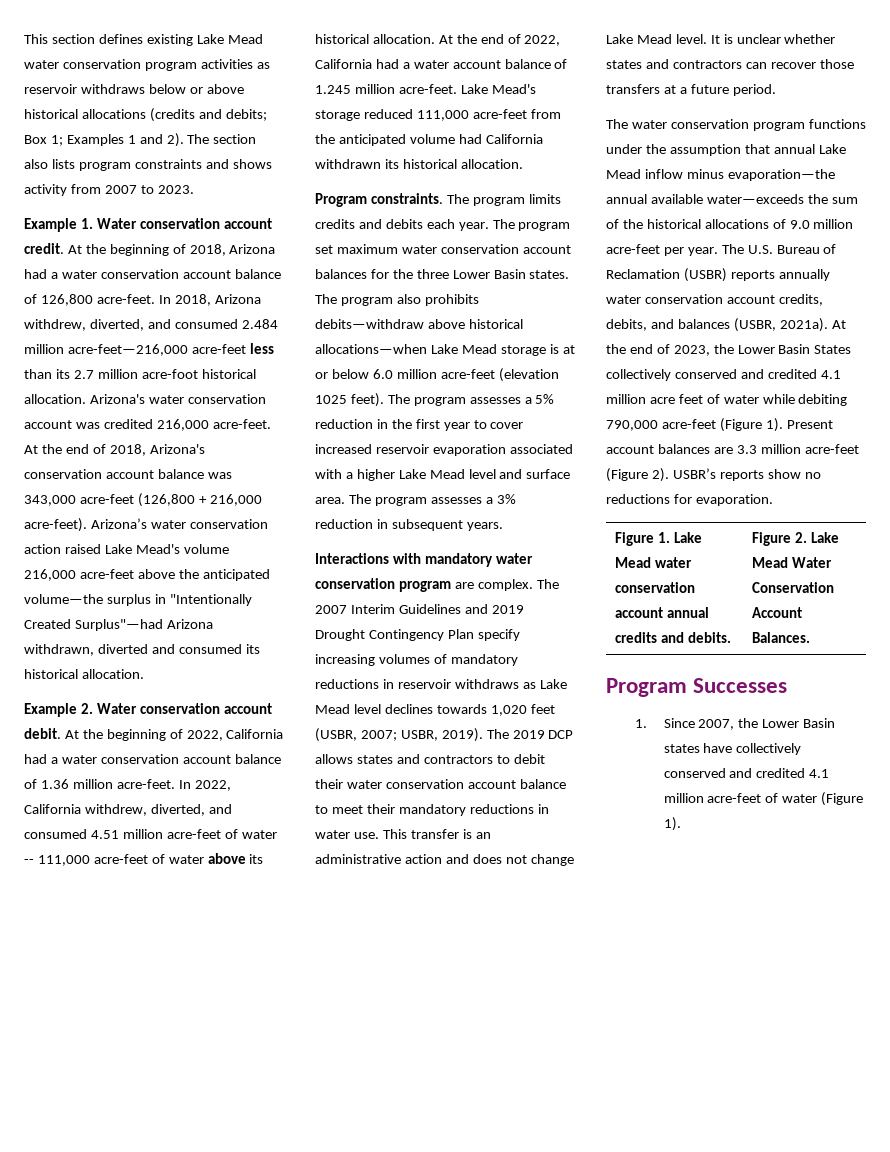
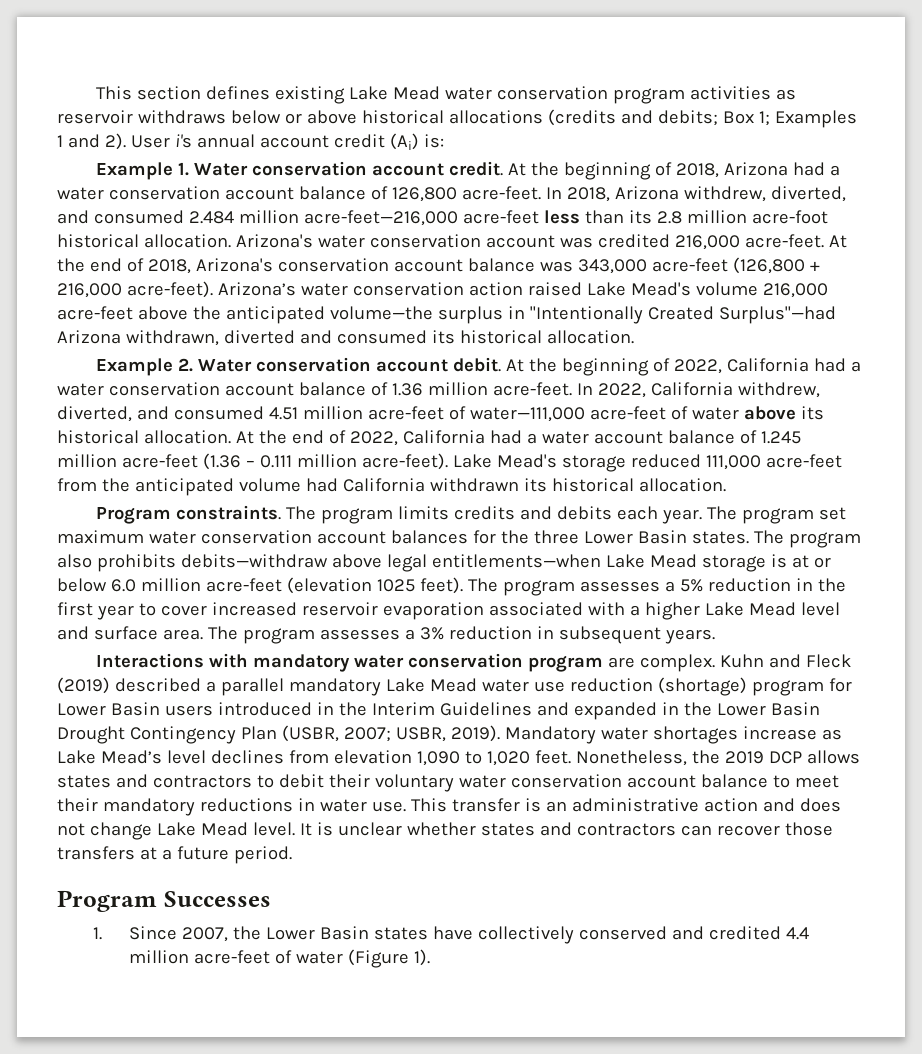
[187,134,257,144] [24,159,272,171] [24,184,194,196] The section also lists program constraints and shows activity from 2007 to 2023. -> [130,133,444,150] User i's annual account credit (Ai) is:
[73,370,94,379] 2.7 -> [656,211,682,224] 2.8
[241,830,277,839] [24,855,90,866] water -- 111,000 -> [469,407,585,422] water—111,000
[398,84,457,94] acre-feet. -> [121,453,448,470] acre-feet (1.36 – 0.111 million acre-feet).
[468,319,523,329] [315,344,427,354] historical allocations—when -> [386,554,601,572] legal entitlements—when
[536,579,559,589] [315,604,524,614] [315,629,520,641] [315,654,518,666] [315,679,567,689] [315,704,555,716] [315,728,509,742] The 2007 Interim Guidelines and 2019 Drought Contingency Plan specify increasing volumes of mandatory reductions in reservoir withdraws as Lake Mead level declines towards 1,020 feet (USBR, 2007; USBR, 2019). The -> [720,654,852,668] [57,677,852,696] [57,702,820,720] [57,725,842,744] [57,750,720,766] Kuhn and Fleck (2019) described a parallel mandatory Lake Mead water use reduction (shortage) program for Lower Basin users introduced in the Interim Guidelines and expanded in the Lower Basin Drought Contingency Plan (USBR, 2007; USBR, 2019). Mandatory water shortages increase as Lake Mead’s level declines from elevation 1,090 to 1,020 feet. Nonetheless, the
(343, 784) none -> [374,774,454,792] voluntary
[606,119,866,131] [606,144,846,156] [606,169,835,181] [606,194,858,204] [606,219,854,229] [606,244,837,256] [606,268,830,282] [606,294,823,306] [606,318,846,332] [606,344,852,356] [606,369,841,381] [606,394,848,406] [606,418,833,432] [606,444,859,454] [606,468,821,482] [606,494,773,506] [614,532,702,546] [614,557,692,568] [614,582,695,593] [614,607,709,618] [614,632,731,643] [751,532,839,546] [751,557,832,568] [751,582,834,593] [751,607,802,618] [751,632,810,643] // The water conservation program functions under the assumption that annual Lake Mead inflow minus evaporation—the annual available water—exceeds the sum of the historical allocations of 9.0 million acre-feet per year. The U.S. Bureau of Reclamation (USBR) reports annually water conservation account credits, debits, and balances (USBR, 2021a). At the end of 2023, the Lower Basin States collectively conserved and credited 4.1 million acre feet of water while debiting 790,000 acre-feet (Figure 1). Present account balances are 3.3 million acre-feet (Figure 2). USBR’s reports show no reductions for evaporation. // Figure 1. Lake Mead water conservation account annual credits and debits. | Figure 2. Lake Mead Water Conservation Account Balances. -> (292, 855) none
[809,769,830,778] 4.1 -> [785,927,809,940] 4.4

